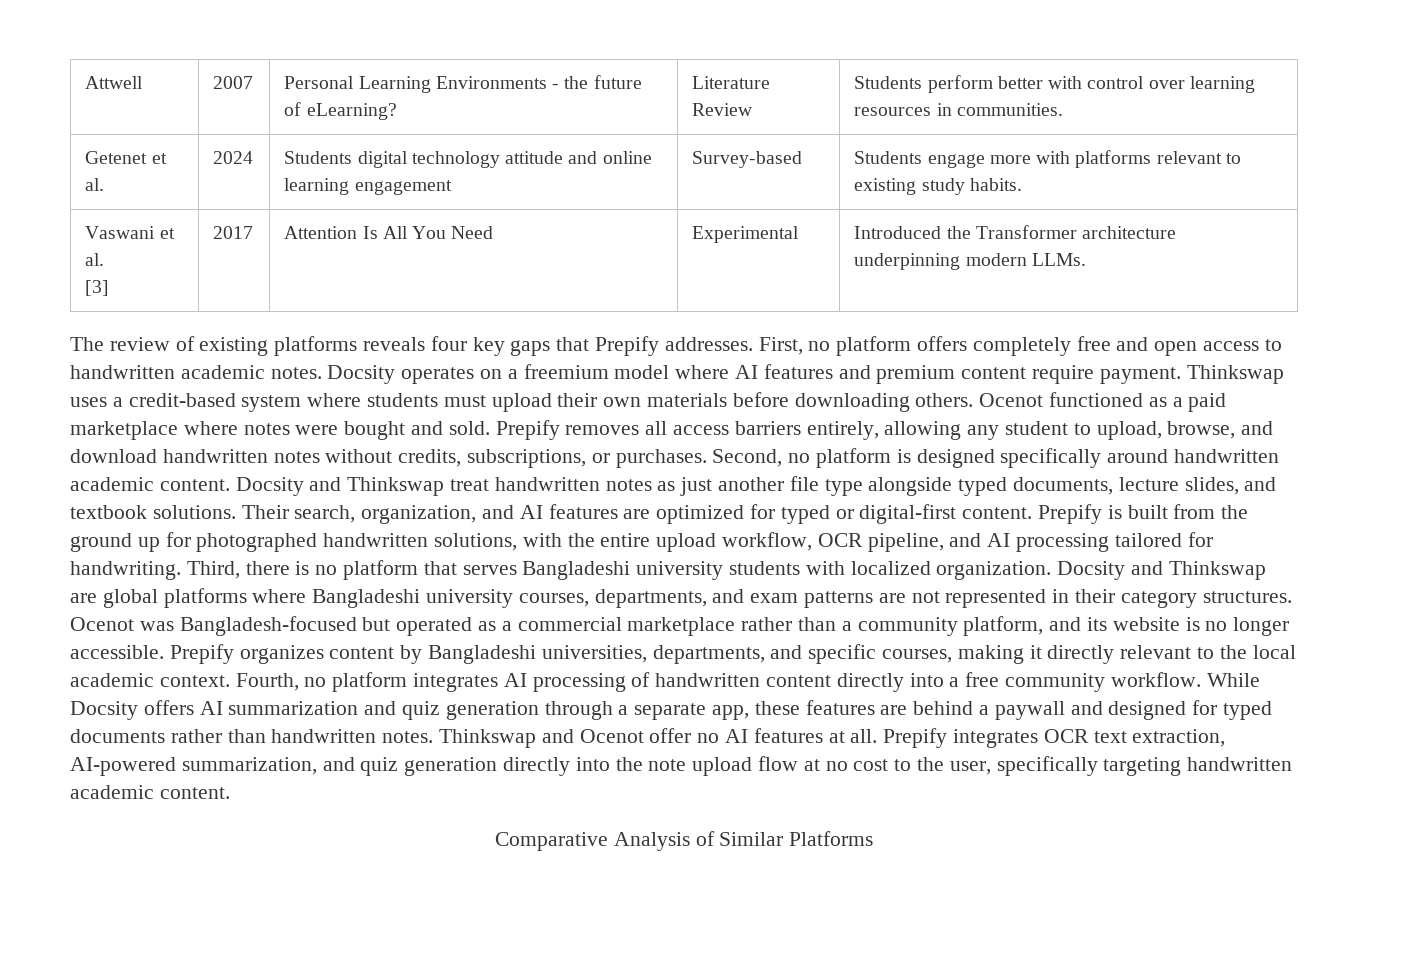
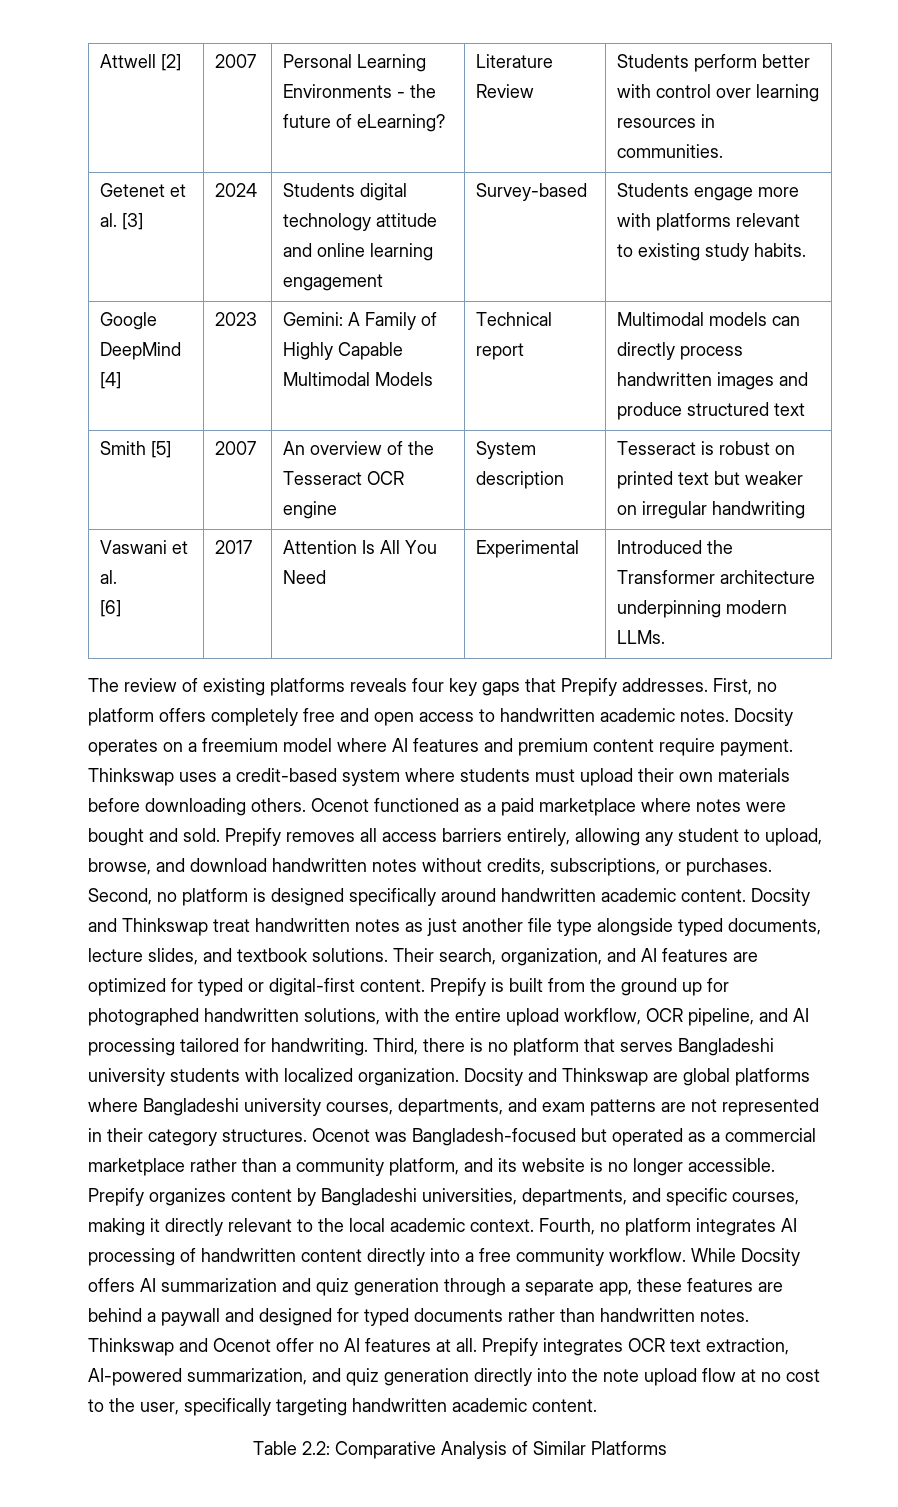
(144, 82) none -> [161,54,182,71] [2]
(105, 184) none -> [122,213,144,230] [3]
(1022, 184) none -> [100,312,158,330] [100,342,182,360] [100,372,122,389] [215,312,258,326] [283,312,438,330] [283,342,404,360] [283,372,434,386] [476,312,553,326] [476,343,525,360] [617,312,801,326] [617,342,744,360] [617,372,809,390] [617,402,806,420] [100,441,172,458] [215,441,257,455] [283,441,435,455] [283,471,405,485] [283,501,338,519] [476,441,537,459] [476,471,565,489] [617,441,796,455] [617,471,804,489] [617,501,806,519] // Google DeepMind [4] | 2023 | Gemini: A Family of Highly Capable Multimodal Models | Technical report | Multimodal models can directly process handwritten images and produce structured text // Smith [5] | 2007 | An overview of the Tesseract OCR engine | System description | Tesseract is robust on printed text but weaker on irregular handwriting
[85,280,110,296] [3] -> [100,600,122,617] [6]
(230, 793) none -> [253,1441,330,1455] Table 2.2:

